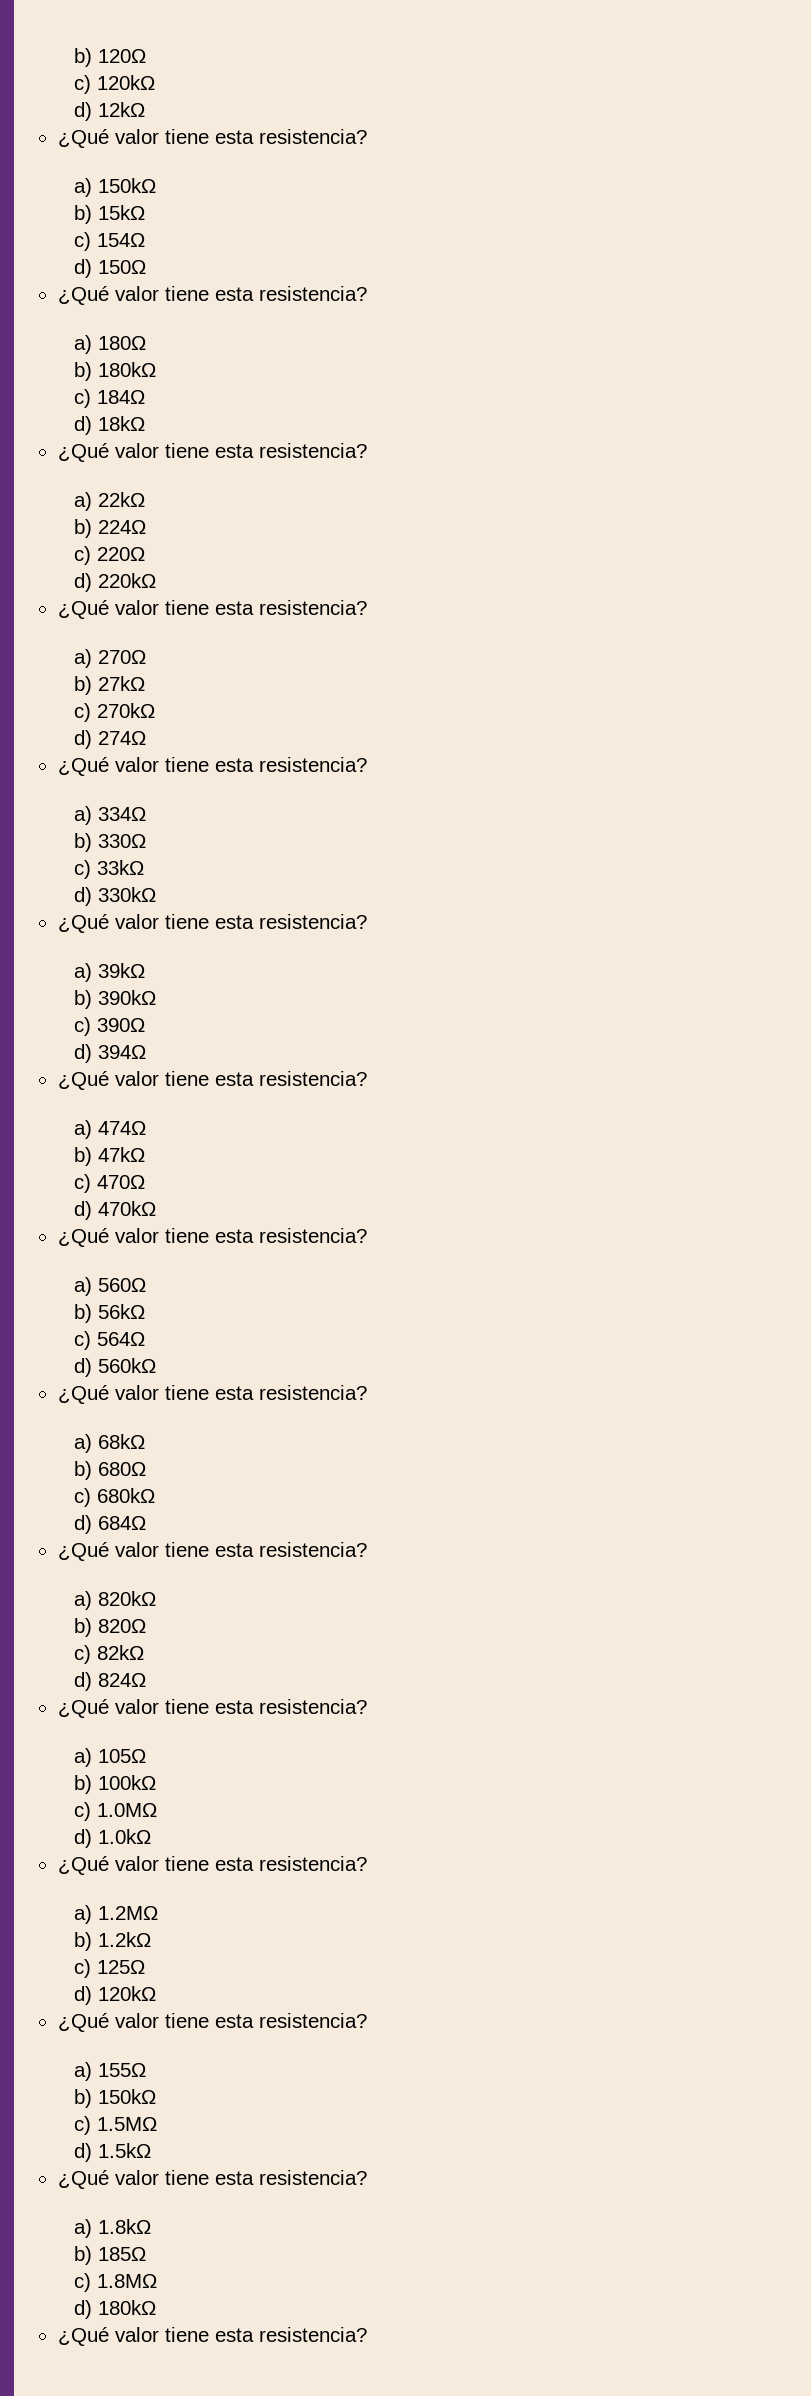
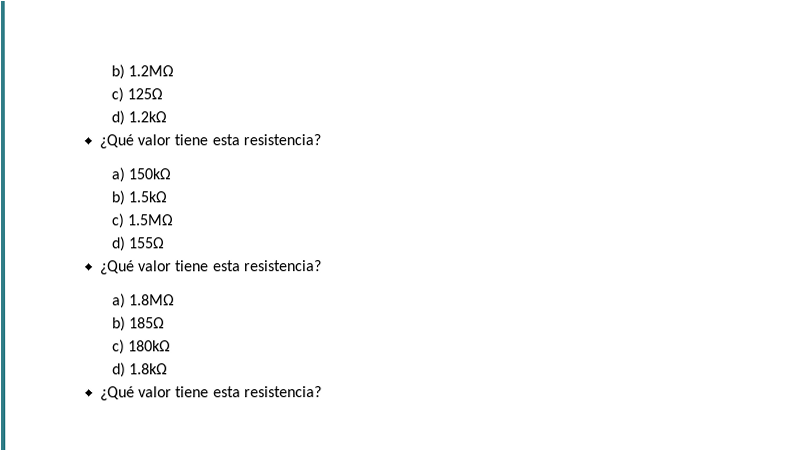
[73,48,146,67] [73,75,155,94] [73,102,145,121] b) 120Ω // c) 120kΩ // d) 12kΩ -> [111,64,175,80] [111,87,164,103] [111,110,168,126] b) 1.2MΩ // c) 125Ω // d) 1.2kΩ
[97,205,145,220] [73,232,145,251] [73,259,146,278] [57,286,367,305] [73,335,146,354] [73,362,156,381] [73,389,145,408] [73,416,145,435] [57,443,367,462] [73,492,145,511] [73,519,146,538] [73,546,145,565] [73,573,156,592] [57,600,367,619] [73,649,146,668] [73,676,145,695] [73,703,155,722] [73,730,146,749] [57,757,367,776] [73,806,146,825] [73,833,146,852] [73,860,144,879] [73,887,156,906] [57,914,367,933] [73,963,145,982] [73,990,156,1009] [73,1017,145,1036] [73,1044,146,1063] [57,1071,367,1090] [73,1120,146,1139] [73,1147,145,1166] [73,1174,145,1193] [73,1201,156,1220] [57,1228,367,1247] [73,1277,146,1296] [73,1304,145,1323] [73,1331,145,1350] [73,1358,156,1377] [57,1385,367,1404] [73,1434,145,1453] [73,1461,146,1480] [73,1488,155,1507] [73,1515,146,1534] [57,1542,367,1561] [73,1591,156,1610] [73,1618,146,1637] [73,1645,144,1664] [73,1672,146,1691] [57,1699,367,1718] [73,1748,146,1767] [73,1775,156,1794] [73,1802,157,1821] [73,1829,151,1848] [57,1856,367,1875] [73,1905,158,1924] [73,1932,151,1951] [73,1959,145,1978] [73,1986,156,2005] [57,2013,367,2032] [73,2062,146,2081] [73,2089,156,2108] [73,2116,157,2135] [73,2143,151,2162] [57,2170,367,2189] [73,2219,151,2238] [73,2246,146,2265] [73,2273,157,2292] [73,2300,156,2319] [57,2327,367,2346] 15kΩ // c) 154Ω // d) 150Ω // ¿Qué valor tiene esta resistencia? // a) 180Ω // b) 180kΩ // c) 184Ω // d) 18kΩ // ¿Qué valor tiene esta resistencia? // a) 22kΩ // b) 224Ω // c) 220Ω // d) 220kΩ // ¿Qué valor tiene esta resistencia? // a) 270Ω // b) 27kΩ // c) 270kΩ // d) 274Ω // ¿Qué valor tiene esta resistencia? // a) 334Ω // b) 330Ω // c) 33kΩ // d) 330kΩ // ¿Qué valor tiene esta resistencia? // a) 39kΩ // b) 390kΩ // c) 390Ω // d) 394Ω // ¿Qué valor tiene esta resistencia? // a) 474Ω // b) 47kΩ // c) 470Ω // d) 470kΩ // ¿Qué valor tiene esta resistencia? // a) 560Ω // b) 56kΩ // c) 564Ω // d) 560kΩ // ¿Qué valor tiene esta resistencia? // a) 68kΩ // b) 680Ω // c) 680kΩ // d) 684Ω // ¿Qué valor tiene esta resistencia? // a) 820kΩ // b) 820Ω // c) 82kΩ // d) 824Ω // ¿Qué valor tiene esta resistencia? // a) 105Ω // b) 100kΩ // c) 1.0MΩ // d) 1.0kΩ // ¿Qué valor tiene esta resistencia? // a) 1.2MΩ // b) 1.2kΩ // c) 125Ω // d) 120kΩ // ¿Qué valor tiene esta resistencia? // a) 155Ω // b) 150kΩ // c) 1.5MΩ // d) 1.5kΩ // ¿Qué valor tiene esta resistencia? // a) 1.8kΩ // b) 185Ω // c) 1.8MΩ // d) 180kΩ // ¿Qué valor tiene esta resistencia? -> [128,191,168,203] [111,213,174,229] [112,236,166,252] [100,260,322,275] [112,293,176,309] [112,316,166,332] [112,339,172,355] [112,362,169,378] [100,386,322,401] 1.5kΩ // c) 1.5MΩ // d) 155Ω // ¿Qué valor tiene esta resistencia? // a) 1.8MΩ // b) 185Ω // c) 180kΩ // d) 1.8kΩ // ¿Qué valor tiene esta resistencia?

